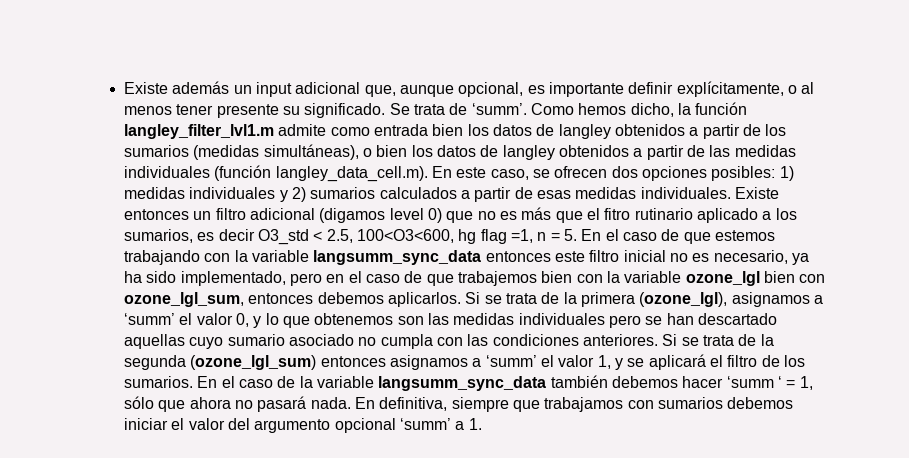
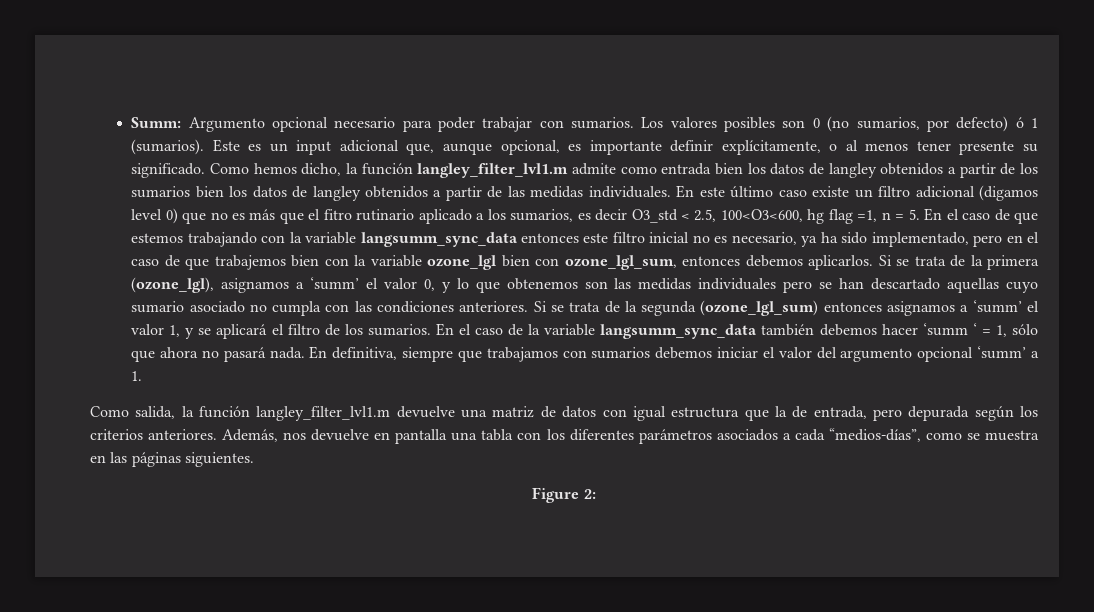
[124,81,230,94] Existe además -> [131,116,1038,132] [131,139,262,155] Summ: Argumento opcional necesario para poder trabajar con sumarios. Los valores posibles son 0 (no sumarios, por defecto) ó 1 (sumarios). Este es
[389,103,527,115] Se trata de ‘summ’. -> (206, 170) none
[193,144,373,160] (medidas simultáneas), o -> (191, 192) none
[124,165,794,182] [124,187,779,202] [124,209,190,220] individuales (función langley_data_cell.m). En este caso, se ofrecen dos opciones posibles: 1) medidas individuales y 2) sumarios calculados a partir de esas medidas individuales. Existe entonces -> [588,185,850,198] individuales. En este último caso existe
(482, 424) none -> [90,406,1039,421] [90,428,1040,444] [90,452,254,467] [532,487,596,503] // Como salida, la función langley_filter_lvl1.m devuelve una matriz de datos con igual estructura que la de entrada, pero depurada según los criterios anteriores. Además, nos devuelve en pantalla una tabla con los diferentes parámetros asociados a cada “medios-días”, como se muestra en las páginas siguientes. // Figure 2:

